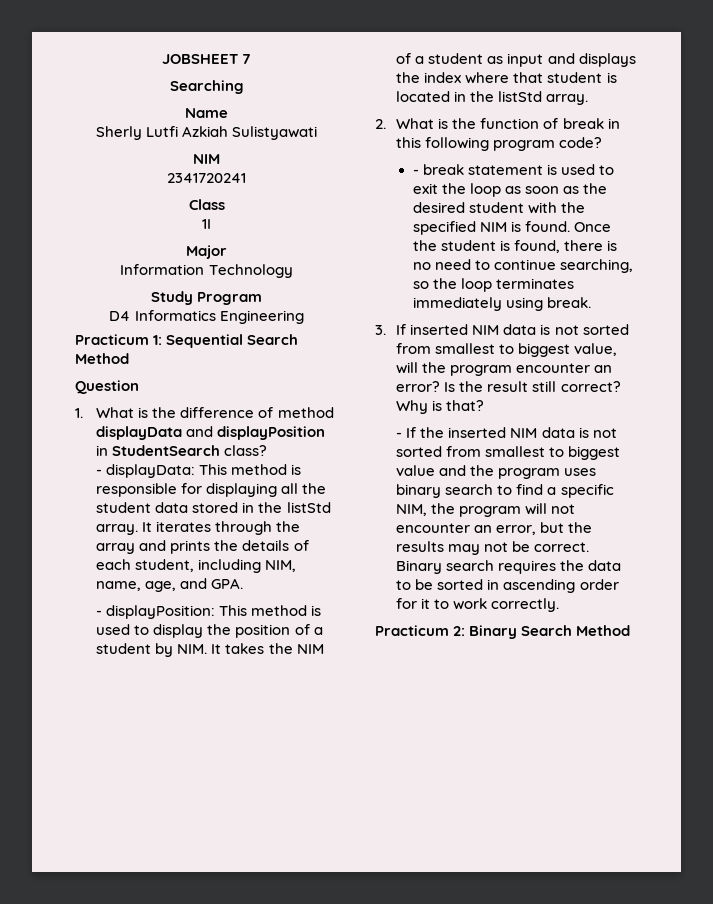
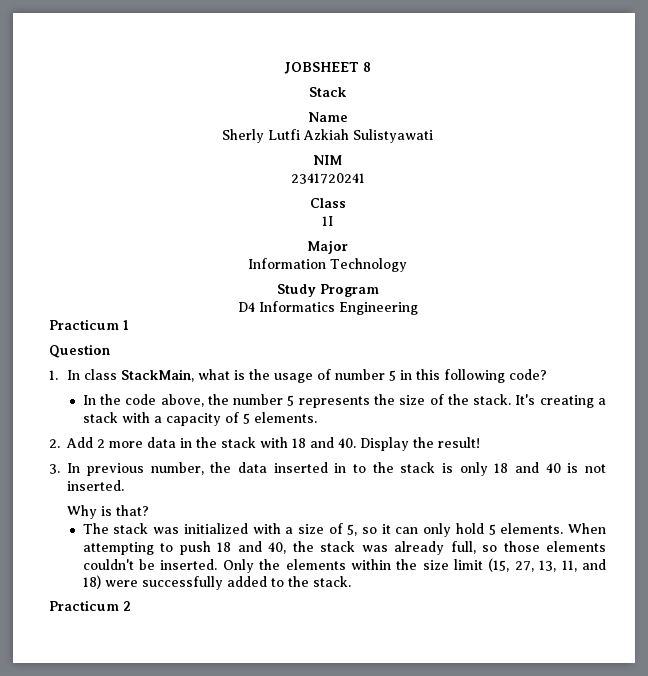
[242,54,252,64] [169,80,244,94] 7 // Searching -> [362,62,371,72] [309,87,347,97] 8 // Stack
[153,334,299,348] [75,353,129,364] [75,380,139,394] [75,407,334,418] [96,426,326,440] [96,445,268,456] [96,464,302,478] [96,483,327,497] [96,502,331,513] [96,521,301,535] [96,540,309,554] [96,559,297,573] [96,578,244,592] [96,605,322,619] [96,624,323,638] [96,643,324,657] [396,53,636,67] [396,72,617,84] [396,91,589,105] [375,118,604,129] 1: Sequential Search Method // Question // 1. What is the difference of method displayData and displayPosition in StudentSearch class? // - displayData: This method is responsible for displaying all the student data stored in the listStd array. It iterates through the array and prints the details of each student, including NIM, name, age, and GPA. // - displayPosition: This method is used to display the position of a student by NIM. It takes the NIM of a student as input and displays the index where that student is located in the listStd array. // 2. What is the function of break -> [123,320,129,330] [49,344,110,358] [49,369,397,383] 1 // Question // 1. In class StackMain, what is the usage of number 5
[493,140,556,151] program -> (506, 376) none
[412,164,615,175] [412,183,608,197] [412,202,585,214] [412,221,611,235] [412,240,618,253] [412,259,633,273] [412,278,574,292] [412,297,591,311] [375,324,629,335] [396,343,618,357] [396,362,613,376] [396,381,621,392] [396,400,485,414] [396,427,617,438] [396,446,621,460] [396,465,597,479] [396,484,614,498] [396,503,576,517] [396,522,593,535] [396,541,590,555] [396,560,622,574] [396,579,619,593] [396,598,560,612] [375,625,631,639] - break statement is used to exit the loop as soon as the desired student with the specified NIM is found. Once the student is found, there is no need to continue searching, so the loop terminates immediately using break. // 3. If inserted NIM data is not sorted from smallest to biggest value, will the program encounter an error? Is the result still correct? Why is that? // - If the inserted NIM data is not sorted from smallest to biggest value and the program uses binary search to find a specific NIM, the program will not encounter an error, but the results may not be correct. Binary search requires the data to be sorted in ascending order for it to work correctly. // Practicum 2: Binary Search Method -> [82,394,606,408] [82,412,317,426] [49,437,481,451] [49,462,607,476] [67,480,125,491] [67,505,150,519] [82,523,606,537] [82,541,606,555] [82,558,606,573] [82,575,351,590] [49,600,131,611] In the code above, the number 5 represents the size of the stack. It's creating a stack with a capacity of 5 elements. // 2. Add 2 more data in the stack with 18 and 40. Display the result! // 3. In previous number, the data inserted in to the stack is only 18 and 40 is not inserted. // Why is that? // The stack was initialized with a size of 5, so it can only hold 5 elements. When attempting to push 18 and 40, the stack was already full, so those elements couldn't be inserted. Only the elements within the size limit (15, 27, 13, 11, and 18) were successfully added to the stack. // Practicum 2

